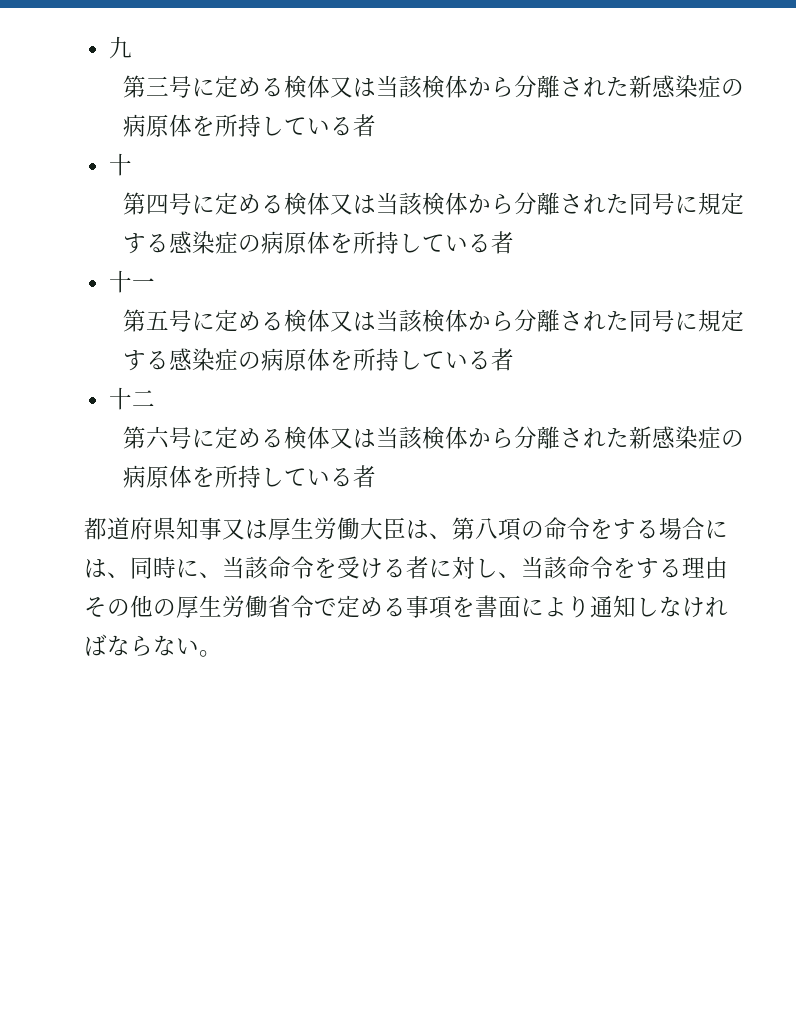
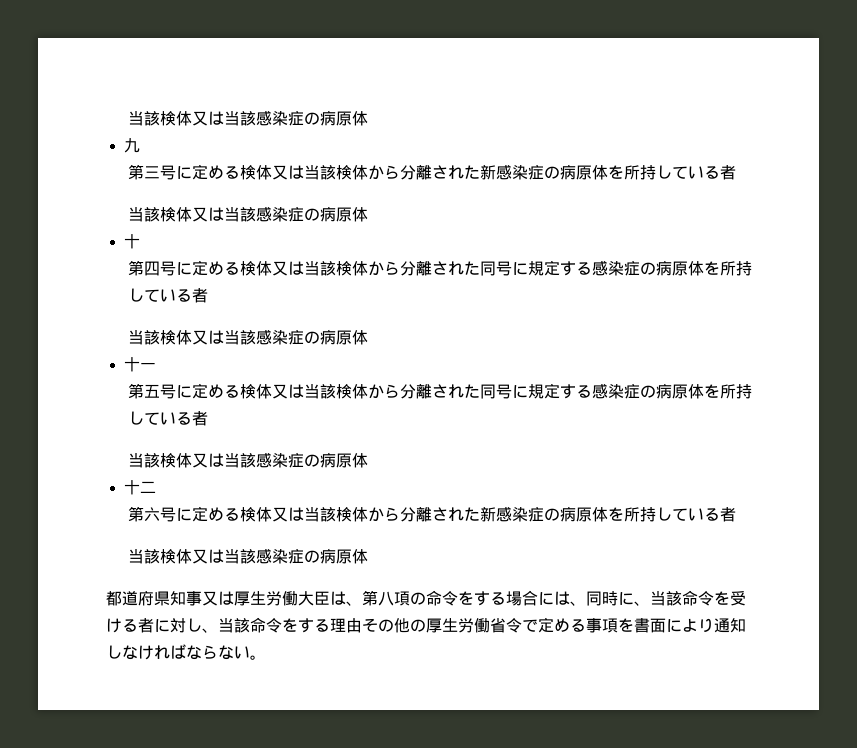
(108, 47) none -> [127,110,368,126] 当該検体又は当該感染症の病原体 //
(377, 125) none -> [127,206,368,222] // 当該検体又は当該感染症の病原体
(515, 242) none -> [127,329,368,345] // 当該検体又は当該感染症の病原体
(515, 359) none -> [127,452,368,468] // 当該検体又は当該感染症の病原体
(377, 476) none -> [127,548,368,564] // 当該検体又は当該感染症の病原体

